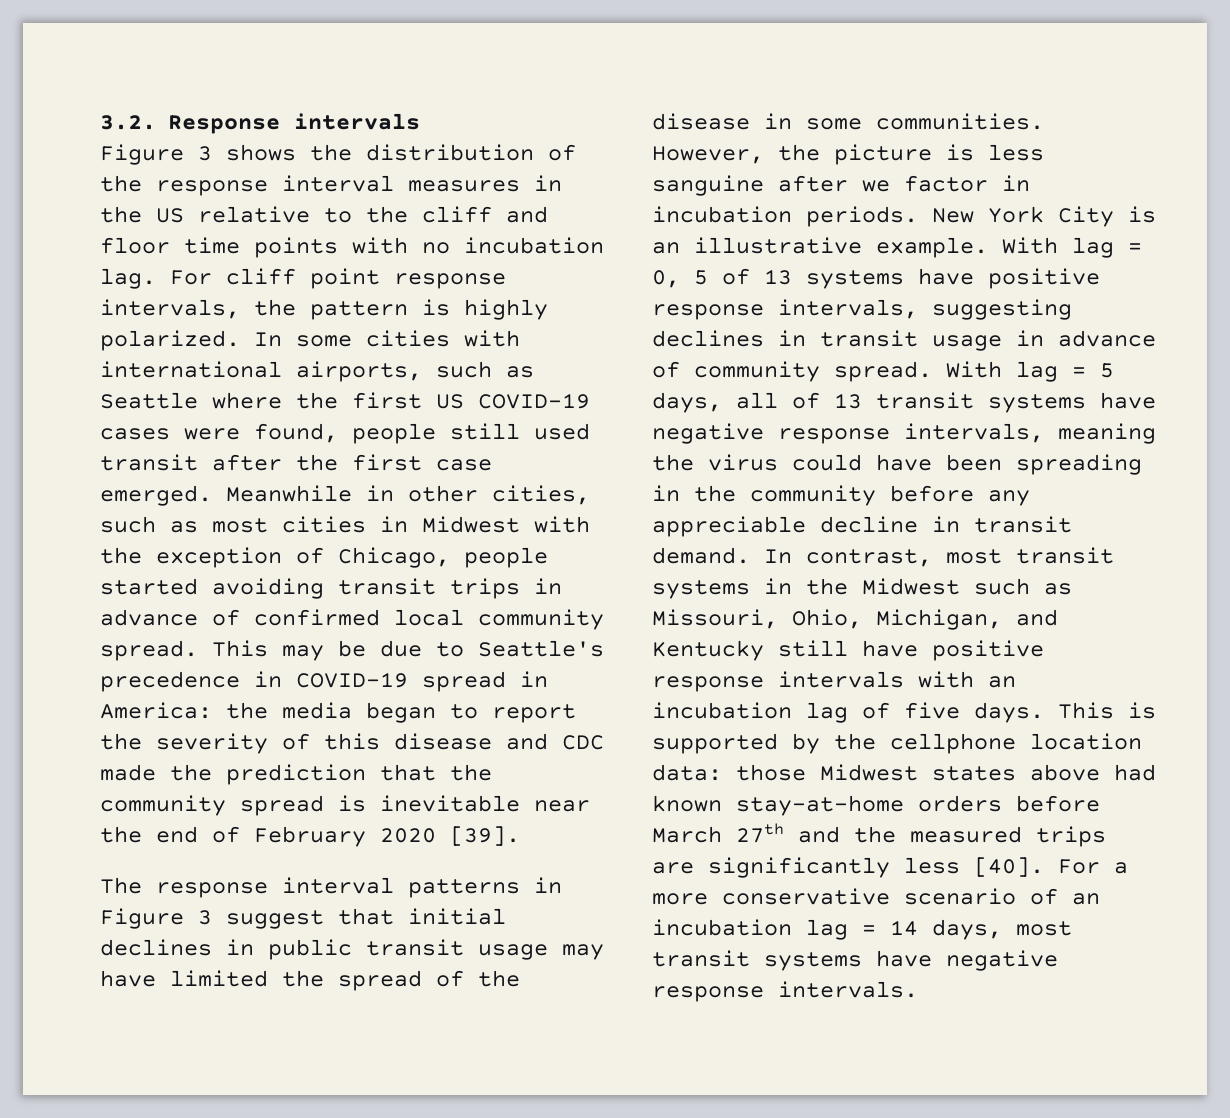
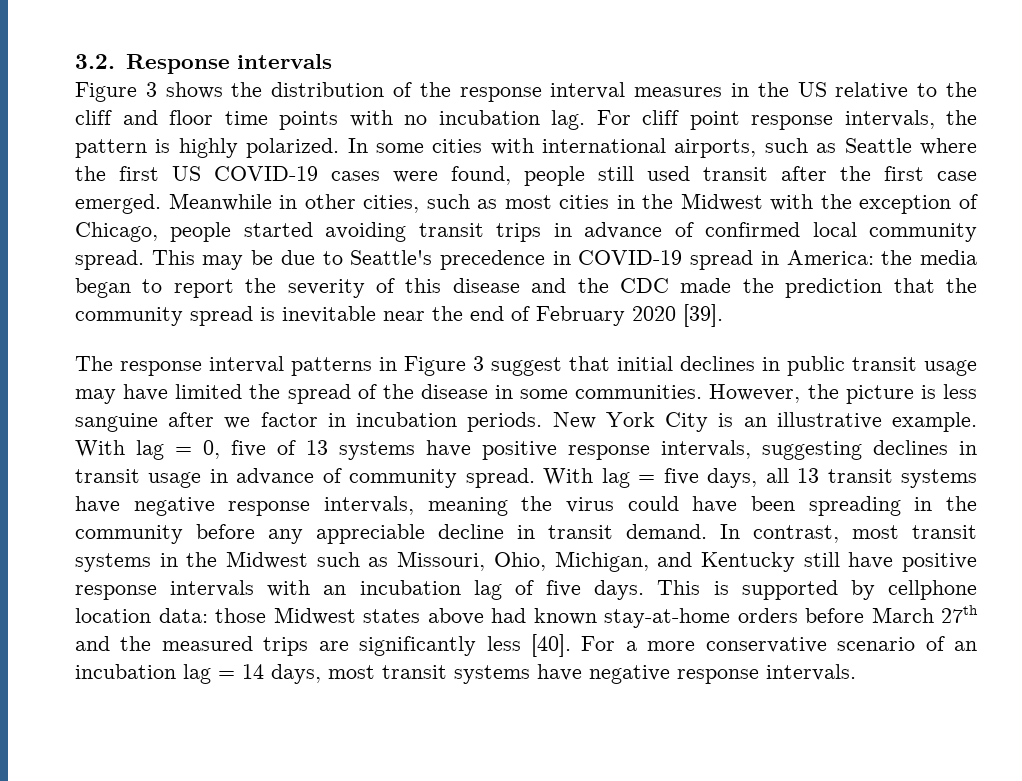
(408, 524) none -> [642,194,674,209] the
(548, 741) none -> [577,278,609,293] the
[694,270,708,285] 5 -> [231,440,266,457] five
[1100,363,1114,378] 5 -> [663,468,699,485] five
[792,392,820,409] of -> (789, 475) none
[834,733,876,750] the -> (875, 590) none

